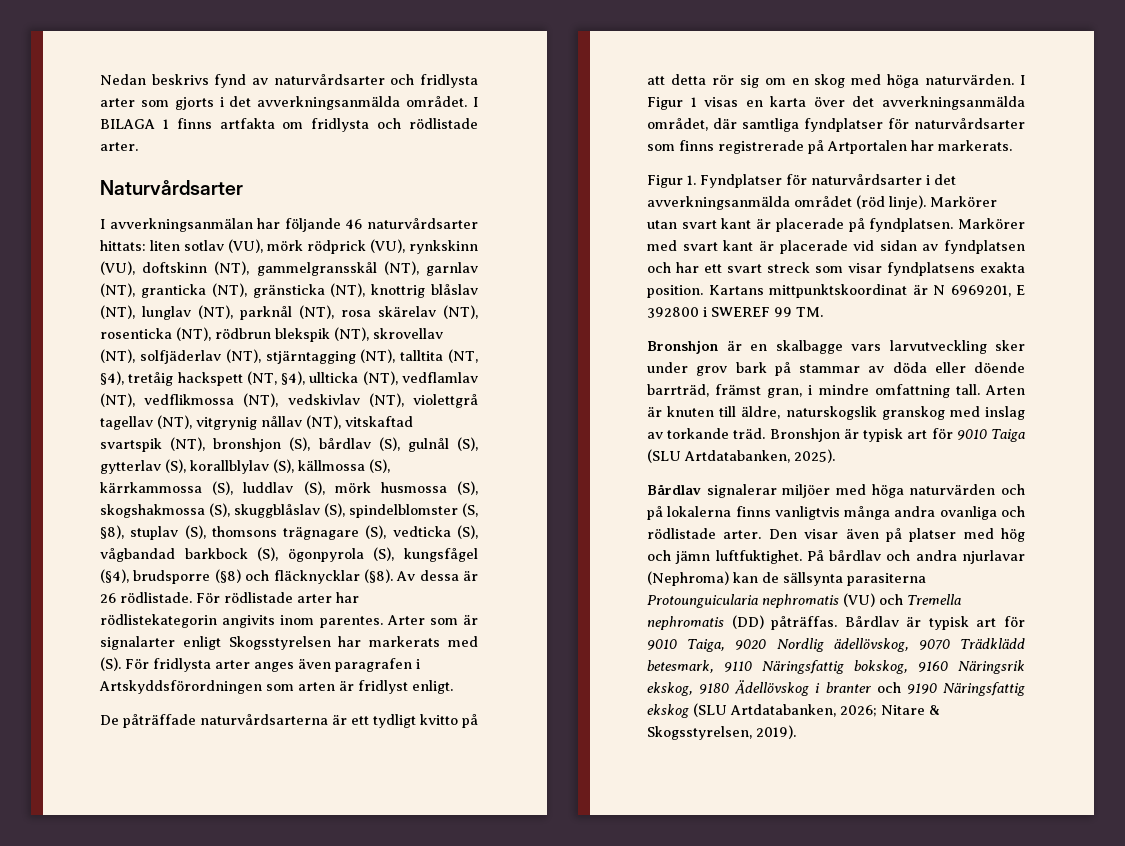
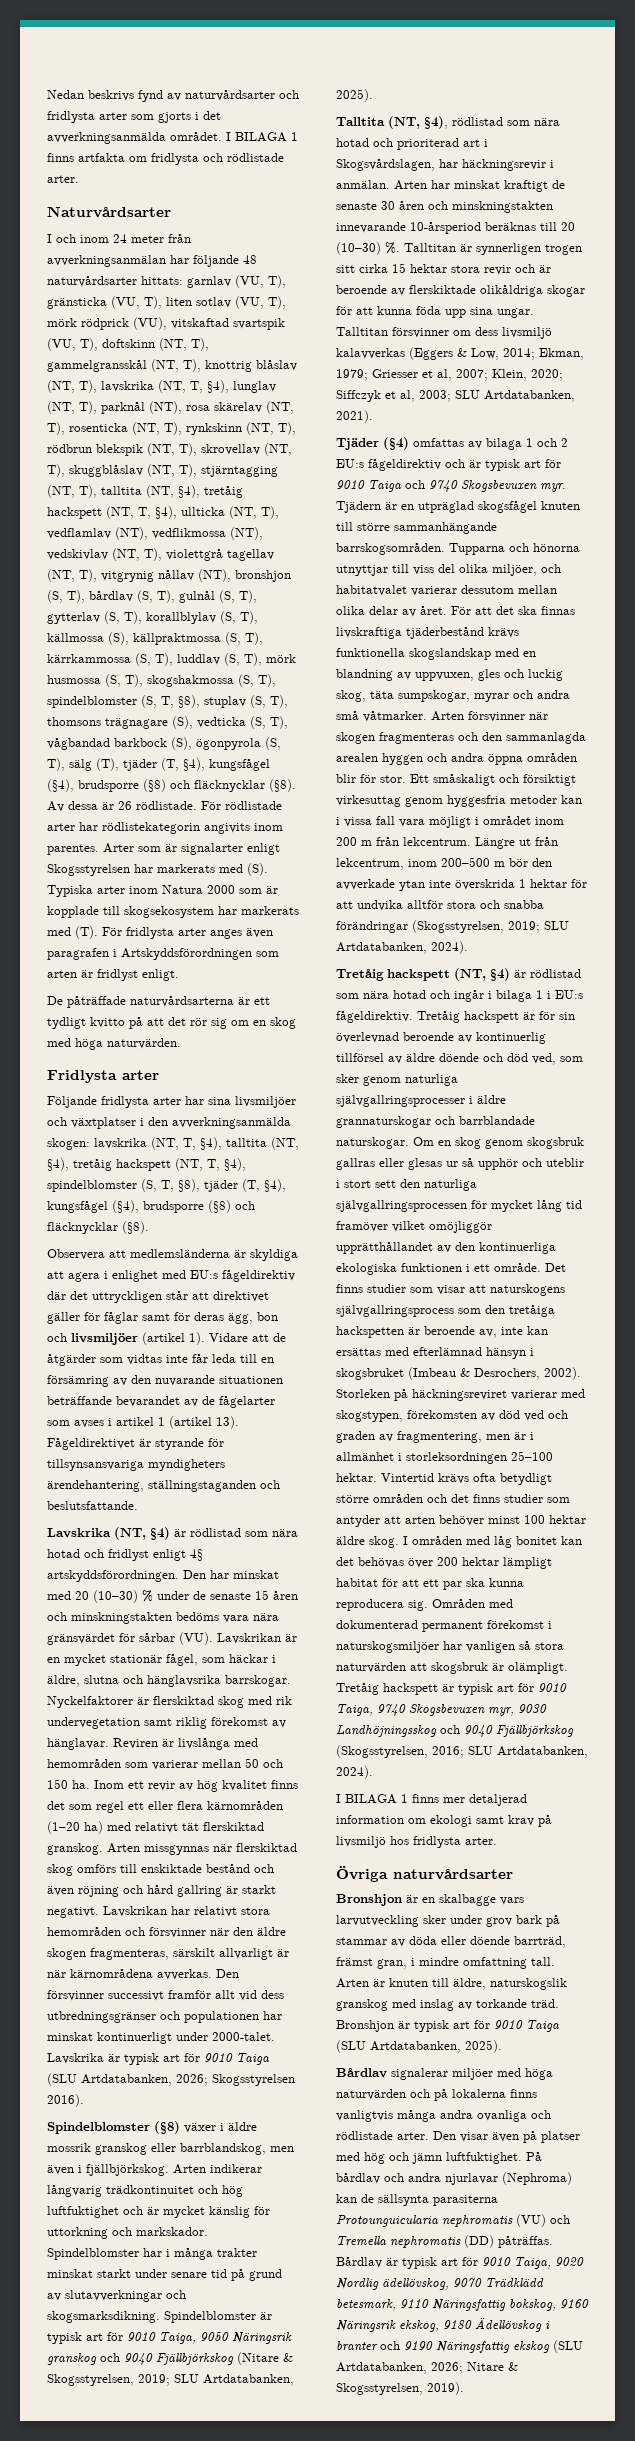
(105, 224) none -> [56,234,191,243] och inom 24 meter från
[345,219,363,229] 46 -> [243,255,257,264] 48
[150,239,478,254] [100,261,478,276] [100,283,478,298] [100,305,478,320] [100,327,443,342] [100,349,478,364] [100,371,277,386] liten sotlav (VU), mörk rödprick (VU), rynkskinn (VU), doftskinn (NT), gammelgransskål (NT), garnlav (NT), granticka (NT), gränsticka (NT), knottrig blåslav (NT), lunglav (NT), parknål (NT), rosa skärelav (NT), rosenticka (NT), rödbrun blekspik (NT), skrovellav (NT), solfjäderlav (NT), stjärntagging (NT), talltita (NT, §4), tretåig hackspett (NT, -> [187,275,286,288] [47,296,286,309] [47,317,285,330] [47,338,209,351] [47,359,297,372] [47,380,276,393] [47,401,294,414] [47,422,296,435] [47,443,292,456] [47,464,278,477] [47,485,243,498] [47,506,151,519] garnlav (VU, T), gränsticka (VU, T), liten sotlav (VU, T), mörk rödprick (VU), vitskaftad svartspik (VU, T), doftskinn (NT, T), gammelgransskål (NT, T), knottrig blåslav (NT, T), lavskrika (NT, T, §4), lunglav (NT, T), parknål (NT), rosa skärelav (NT, T), rosenticka (NT, T), rynkskinn (NT, T), rödbrun blekspik (NT, T), skrovellav (NT, T), skuggblåslav (NT, T), stjärntagging (NT, T), talltita (NT, §4), tretåig hackspett (NT, T,
[362,371,398,385] (NT), -> [229,506,279,519] (NT, T),
[368,393,478,408] [100,415,413,430] [100,437,479,452] [100,459,390,474] [100,481,478,495] [100,503,478,518] (NT), violettgrå tagellav (NT), vitgrynig nållav (NT), vitskaftad svartspik (NT), bronshjon (S), bårdlav (S), gulnål (S), gytterlav (S), korallblylav (S), källmossa (S), kärrkammossa (S), luddlav (S), mörk husmossa (S), skogshakmossa (S), skuggblåslav (S), spindelblomster (S, -> [112,548,274,561] [47,569,291,582] [47,590,257,603] [47,611,258,624] [47,632,263,645] [47,653,296,666] [47,674,276,687] [47,695,174,708] (NT, T), violettgrå tagellav (NT, T), vitgrynig nållav (NT), bronshjon (S, T), bårdlav (S, T), gulnål (S, T), gytterlav (S, T), korallblylav (S, T), källmossa (S), källpraktmossa (S, T), kärrkammossa (S, T), luddlav (S, T), mörk husmossa (S, T), skogshakmossa (S, T), spindelblomster (S, T,
[184,525,206,539] (S), -> [250,695,288,708] (S, T),
[456,525,478,539] (S), -> [250,716,288,729] (S, T),
[373,547,395,561] (S), -> [265,737,281,750] [47,758,205,771] (S, T), sälg (T), tjäder (T, §4),
(121, 664) none -> [47,885,278,897] [47,906,299,918] [47,926,98,939] Typiska arter inom Natura 2000 som är kopplade till skogsekosystem har markerats med (T).
[670,74,706,85] detta -> [168,1017,186,1026] det
[1020,75,1025,85] [647,96,1025,110] [647,118,1025,132] [647,140,1012,154] [647,174,956,188] [647,195,997,210] [647,218,1025,232] [647,240,1025,254] [647,262,1025,276] [647,284,1025,298] [647,307,823,318] I Figur 1 visas en karta över det avverkningsanmälda området, där samtliga fyndplatser för naturvårdsarter som finns registrerade på Artportalen har markerats. // Figur 1. Fyndplatser för naturvårdsarter i det avverkningsanmälda området (röd linje). Markörer utan svart kant är placerade på fyndplatsen. Markörer med svart kant är placerade vid sidan av fyndplatsen och har ett svart streck som visar fyndplatsens exakta position. Kartans mittpunktskoordinat är N 6969201, E 392800 i SWEREF 99 TM. -> [47,1070,159,1083] [47,1096,296,1108] [47,1117,291,1129] [47,1137,299,1150] [47,1158,246,1171] [47,1179,286,1192] [47,1200,255,1213] [47,1221,149,1234] [47,1249,298,1261] [47,1270,295,1282] [47,1291,269,1303] [47,1312,278,1324] [47,1332,286,1345] [47,1354,274,1366] [47,1375,283,1387] [47,1396,275,1408] [47,1416,239,1429] [47,1438,224,1450] [47,1459,225,1471] [47,1480,280,1492] [47,1501,138,1510] [47,1527,298,1540] [47,1549,203,1561] [47,1570,279,1582] [47,1590,298,1603] [47,1612,279,1624] [47,1632,297,1645] [47,1654,276,1666] [47,1675,291,1687] [47,1696,292,1708] [47,1717,286,1729] [47,1738,258,1750] [47,1758,283,1770] [47,1779,298,1792] [47,1801,283,1813] [47,1821,264,1834] [47,1843,297,1855] [47,1864,274,1876] [47,1885,276,1897] [47,1906,270,1918] [47,1927,286,1938] [47,1948,289,1960] [47,1969,239,1980] [47,1990,284,2001] [47,2011,282,2023] [47,2032,275,2044] [47,2053,269,2065] [47,2073,295,2086] [47,2094,84,2107] [47,2121,257,2134] [47,2143,294,2155] [47,2164,262,2176] [47,2185,243,2197] [47,2206,270,2218] [47,2227,208,2239] [47,2248,257,2260] [47,2269,282,2281] [47,2290,186,2302] [47,2311,272,2323] [47,2332,292,2344] [47,2352,293,2365] [47,2374,294,2386] [336,89,373,102] [336,116,560,129] [336,138,488,150] [336,159,554,171] [336,180,565,192] [336,201,553,213] [336,222,575,234] [336,242,582,255] [336,263,551,275] [336,285,585,297] [336,306,534,318] [336,327,552,339] [336,347,584,360] [336,369,563,381] [336,390,575,402] [336,410,373,423] [336,437,568,450] [336,459,561,471] [336,480,566,492] [336,501,580,513] [336,522,497,534] [336,543,580,555] [336,564,561,576] [336,585,557,596] [336,606,575,617] [336,627,519,639] [336,648,536,660] [336,669,563,681] [336,690,570,702] [336,711,548,722] [336,732,586,744] [336,753,577,765] [336,774,576,786] [336,795,582,807] [336,816,564,828] [336,837,558,849] [336,857,552,870] [336,879,587,891] [336,900,544,911] [336,920,569,933] [336,941,468,954] [336,968,581,981] [336,990,583,1002] [336,1011,575,1023] [336,1032,546,1044] [336,1053,583,1065] [336,1074,458,1086] [336,1095,506,1107] [336,1116,535,1128] [336,1137,584,1149] [336,1158,584,1170] [336,1179,477,1191] [336,1200,582,1212] [336,1221,492,1233] [336,1242,556,1254] [336,1263,566,1275] [336,1284,565,1296] [336,1305,555,1317] [336,1326,548,1338] [336,1347,534,1359] [336,1367,581,1380] [336,1389,585,1401] [336,1410,568,1422] [336,1431,534,1443] [336,1451,553,1464] [336,1473,552,1485] [336,1494,570,1503] [336,1515,586,1527] [336,1536,582,1548] [336,1557,552,1569] [336,1578,524,1590] [336,1599,513,1611] [336,1620,552,1632] [336,1641,564,1653] [336,1662,568,1674] [336,1683,567,1695] [336,1704,547,1716] [336,1725,574,1737] [336,1745,588,1758] [336,1766,373,1779] [336,1794,527,1806] [336,1815,552,1827] [336,1836,497,1848] [336,1866,513,1882] // Fridlysta arter // Följande fridlysta arter har sina livsmiljöer och växtplatser i den avverkningsanmälda skogen: lavskrika (NT, T, §4), talltita (NT, §4), tretåig hackspett (NT, T, §4), spindelblomster (S, T, §8), tjäder (T, §4), kungsfågel (§4), brudsporre (§8) och fläcknycklar (§8). // Observera att medlemsländerna är skyldiga att agera i enlighet med EU:s fågeldirektiv där det uttryckligen står att direktivet gäller för fåglar samt för deras ägg, bon och livsmiljöer (artikel 1). Vidare att de åtgärder som vidtas inte får leda till en försämring av den nuvarande situationen beträffande bevarandet av de fågelarter som avses i artikel 1 (artikel 13). Fågeldirektivet är styrande för tillsynsansvariga myndigheters ärendehantering, ställningstaganden och beslutsfattande. // Lavskrika (NT, §4) är rödlistad som nära hotad och fridlyst enligt 4§ artskyddsförordningen. Den har minskat med 20 (10–30) % under de senaste 15 åren och minskningstakten bedöms vara nära gränsvärdet för sårbar (VU). Lavskrikan är en mycket stationär fågel, som häckar i äldre, slutna och hänglavsrika barrskogar. Nyckelfaktorer är flerskiktad skog med rik undervegetation samt riklig förekomst av hänglavar. Reviren är livslånga med hemområden som varierar mellan 50 och 150 ha. Inom ett revir av hög kvalitet finns det som regel ett eller flera kärnområden (1–20 ha) med relativt tät flerskiktad granskog. Arten missgynnas när flerskiktad skog omförs till enskiktade bestånd och även röjning och hård gallring är starkt negativt. Lavskrikan har relativt stora hemområden och försvinner när den äldre skogen fragmenteras, särskilt allvarligt är när kärnområdena avverkas. Den försvinner successivt framför allt vid dess utbredningsgränser och populationen har minskat kontinuerligt under 2000-talet. Lavskrika är typisk art för 9010 Taiga (SLU Artdatabanken, 2026; Skogsstyrelsen 2016). // Spindelblomster (§8) växer i äldre mossrik granskog eller barrblandskog, men även i fjällbjörkskog. Arten indikerar långvarig trädkontinuitet och hög luftfuktighet och är mycket känslig för uttorkning och markskador. Spindelblomster har i många trakter minskat starkt under senare tid på grund av slutavverkningar och skogsmarksdikning. Spindelblomster är typisk art för 9010 Taiga, 9050 Näringsrik granskog och 9040 Fjällbjörkskog (Nitare & Skogsstyrelsen, 2019; SLU Artdatabanken, 2025). // Talltita (NT, §4), rödlistad som nära hotad och prioriterad art i Skogsvårdslagen, har häckningsrevir i anmälan. Arten har minskat kraftigt de senaste 30 åren och minskningstakten innevarande 10-årsperiod beräknas till 20 (10–30) %. Talltitan är synnerligen trogen sitt cirka 15 hektar stora revir och är beroende av flerskiktade olikåldriga skogar för att kunna föda upp sina ungar. Talltitan försvinner om dess livsmiljö kalavverkas (Eggers & Low, 2014; Ekman, 1979; Griesser et al, 2007; Klein, 2020; Siffczyk et al, 2003; SLU Artdatabanken, 2021). // Tjäder (§4) omfattas av bilaga 1 och 2 EU:s fågeldirektiv och är typisk art för 9010 Taiga och 9740 Skogsbevuxen myr. Tjädern är en utpräglad skogsfågel knuten till större sammanhängande barrskogsområden. Tupparna och hönorna utnyttjar till viss del olika miljöer, och habitatvalet varierar dessutom mellan olika delar av året. För att det ska finnas livskraftiga tjäderbestånd krävs funktionella skogslandskap med en blandning av uppvuxen, gles och luckig skog, täta sumpskogar, myrar och andra små våtmarker. Arten försvinner när skogen fragmenteras och den sammanlagda arealen hyggen och andra öppna områden blir för stor. Ett småskaligt och försiktigt virkesuttag genom hyggesfria metoder kan i vissa fall vara möjligt i området inom 200 m från lekcentrum. Längre ut från lekcentrum, inom 200–500 m bör den avverkade ytan inte överskrida 1 hektar för att undvika alltför stora och snabba förändringar (Skogsstyrelsen, 2019; SLU Artdatabanken, 2024). // Tretåig hackspett (NT, §4) är rödlistad som nära hotad och ingår i bilaga 1 i EU:s fågeldirektiv. Tretåig hackspett är för sin överlevnad beroende av kontinuerlig tillförsel av äldre döende och död ved, som sker genom naturliga självgallringsprocesser i äldre grannaturskogar och barrblandade naturskogar. Om en skog genom skogsbruk gallras eller glesas ur så upphör och uteblir i stort sett den naturliga självgallringsprocessen för mycket lång tid framöver vilket omöjliggör upprätthållandet av den kontinuerliga ekologiska funktionen i ett område. Det finns studier som visar att naturskogens självgallringsprocess som den tretåiga hackspetten är beroende av, inte kan ersättas med efterlämnad hänsyn i skogsbruket (Imbeau & Desrochers, 2002). Storleken på häckningsreviret varierar med skogstypen, förekomsten av död ved och graden av fragmentering, men är i allmänhet i storleksordningen 25–100 hektar. Vintertid krävs ofta betydligt större områden och det finns studier som antyder att arten behöver minst 100 hektar äldre skog. I områden med låg bonitet kan det behövas över 200 hektar lämpligt habitat för att ett par ska kunna reproducera sig. Områden med dokumenterad permanent förekomst i naturskogsmiljöer har vanligen så stora naturvärden att skogsbruk är olämpligt. Tretåig hackspett är typisk art för 9010 Taiga, 9740 Skogsbevuxen myr, 9030 Landhöjningsskog och 9040 Fjällbjörkskog (Skogsstyrelsen, 2016; SLU Artdatabanken, 2024). // I BILAGA 1 finns mer detaljerad information om ekologi samt krav på livsmiljö hos fridlysta arter. // Övriga naturvårdsarter

